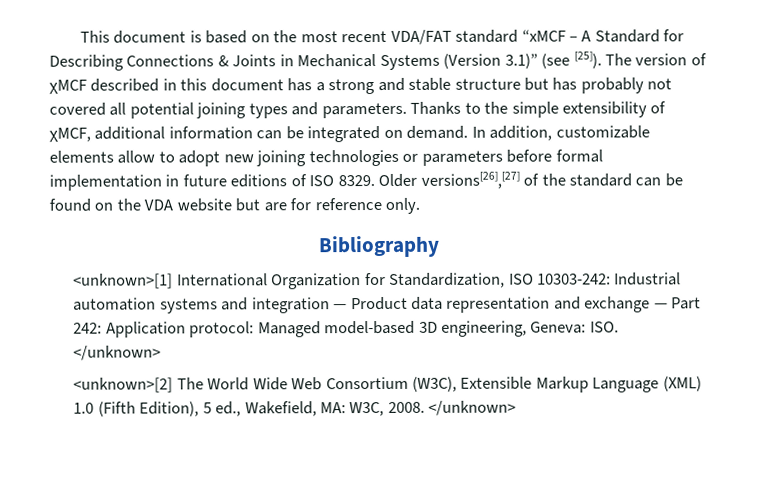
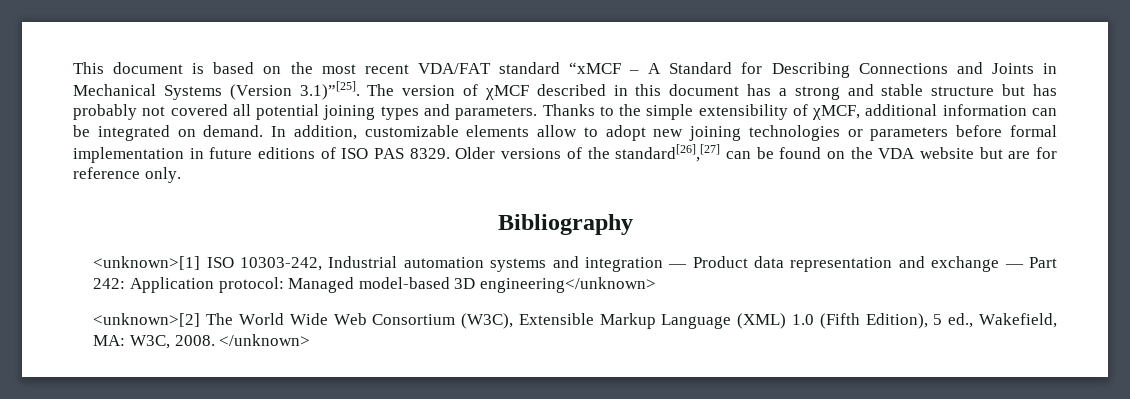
[217,55,229,67] & -> [956,62,983,74] and
[504,51,602,69] 3.1)” (see [25]). -> [299,81,360,100] 3.1)”[25].
(335, 181) none -> [374,148,405,159] PAS
[420,171,520,189] versions[26],[27] -> [501,148,562,159] versions
[569,173,633,187] standard -> [615,144,721,162] standard[26],[27]
[176,272,611,290] International Organization for Standardization, ISO 10303-242: -> [206,257,323,271] ISO 10303-242,
[440,320,619,337] [73,345,162,361] engineering, Geneva: ISO. </unknown> -> [479,277,656,293] engineering</unknown>

